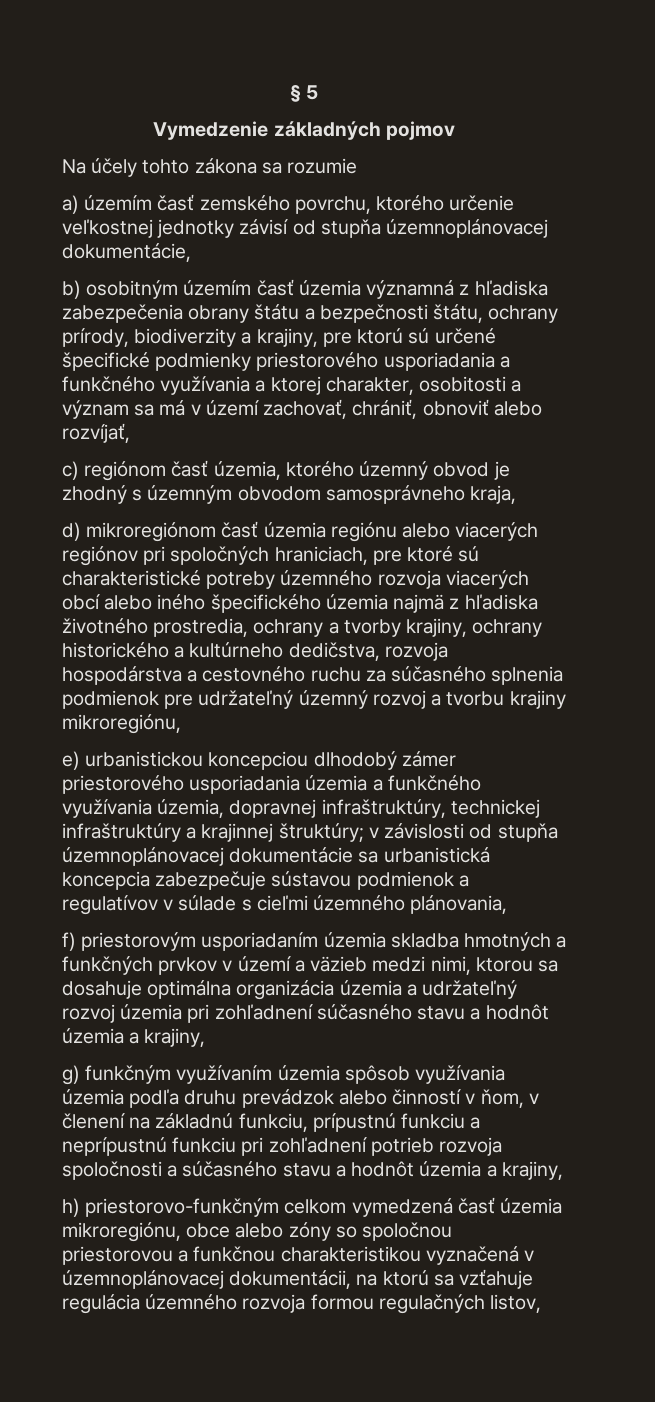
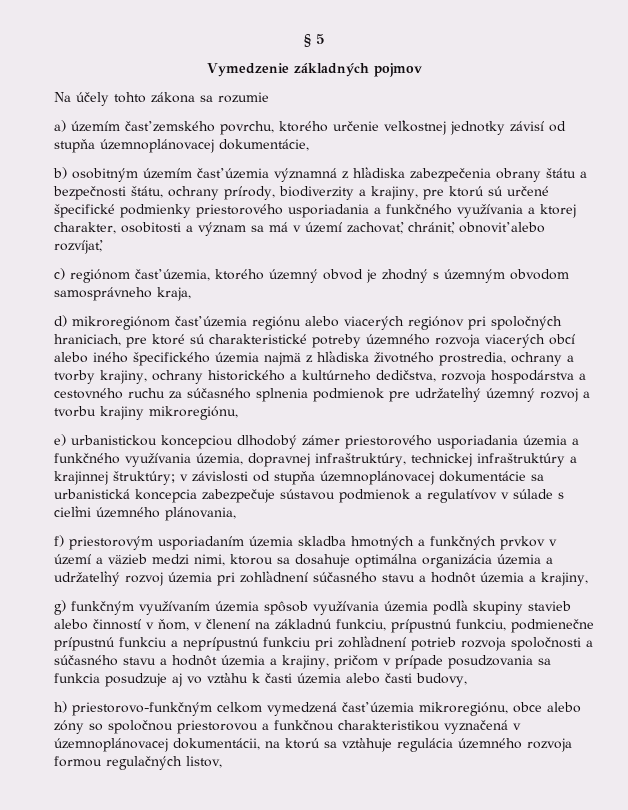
[184,1089,334,1108] druhu prevádzok -> [473,601,572,615] skupiny stavieb
(396, 1122) none -> [456,619,595,633] [54,637,116,651] funkciu, podmienečne prípustnú
(563, 1170) none -> [334,655,552,669] [54,673,468,687] pričom v prípade posudzovania sa funkcia posudzuje aj vo vzťahu k časti územia alebo časti budovy,

